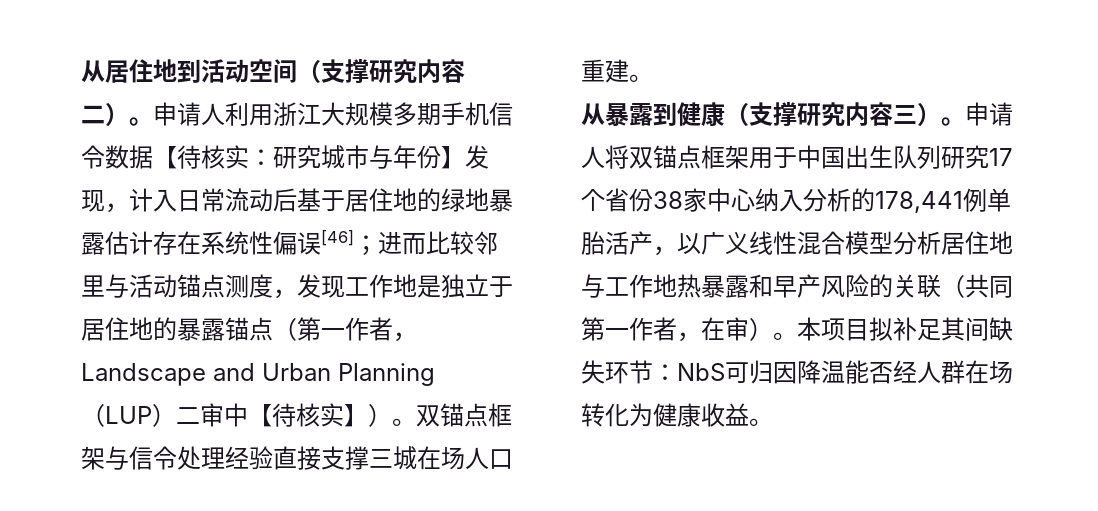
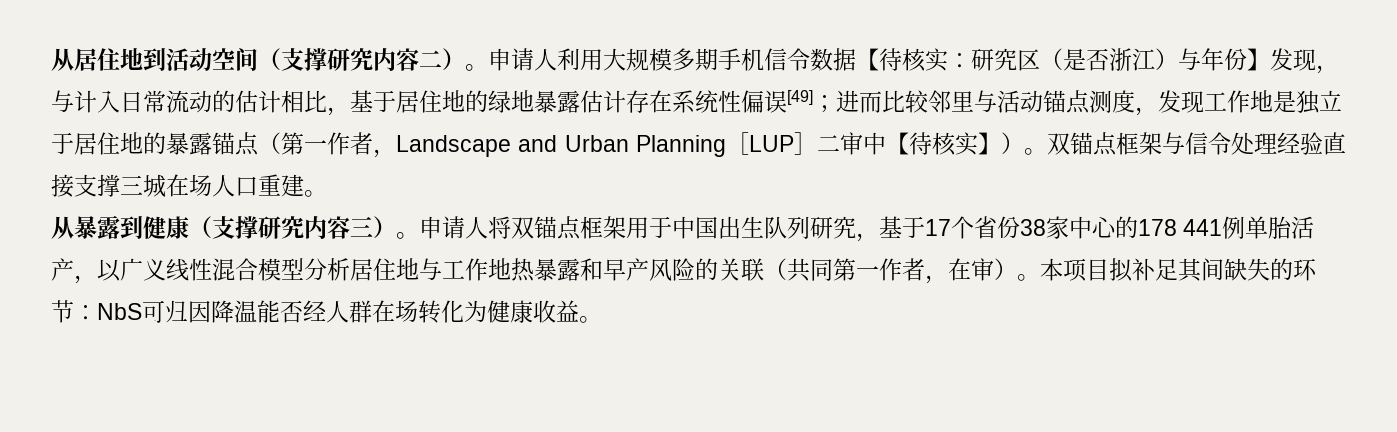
[273,102,321,126] 浙江 -> (603, 60) none
[321,145,369,169] 城市 -> [1017,48,1178,71] 区（是否浙江）
(129, 208) none -> [51,90,74,112] 与
[273,188,297,212] 后 -> [212,90,350,116] 的估计相比，
[321,230,354,246] [46] -> [787,90,813,105] [49]
[81,404,176,427] （LUP） -> [725,132,817,155] ［LUP］
(989, 157) none -> [856,216,925,242] ，基于
[755,188,963,213] 纳入分析的178,441 -> [1115,216,1223,239] 的178 441
(605, 372) none -> [1270,258,1293,281] 的

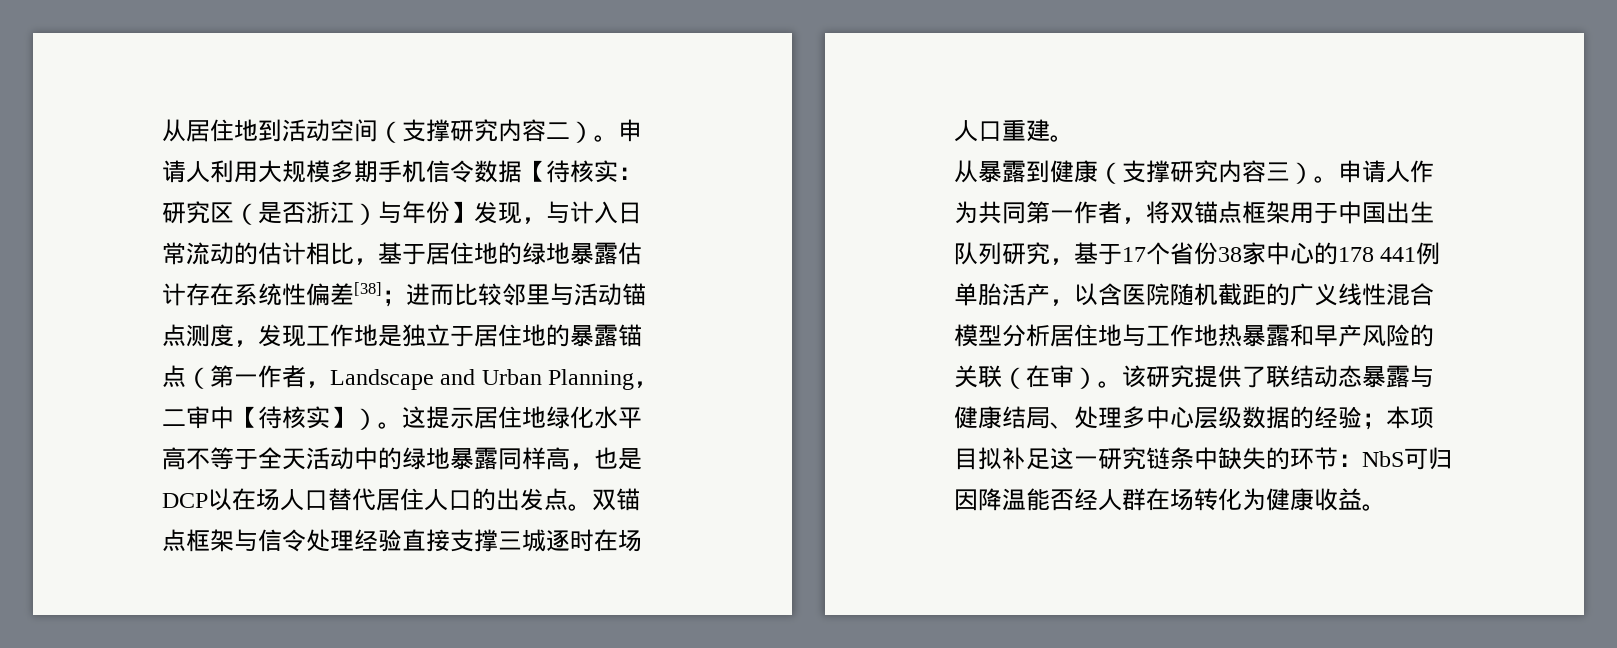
[764,90,813,113] 误[49] -> [330,282,382,305] 差[38]
[725,132,817,155] ［LUP］ -> [634,381,659,388] ，
(1047, 151) none -> [402,406,642,429] [162,447,642,470] [162,488,592,511] 这提示居住地绿化水平高不等于全天活动中的绿地暴露同样高，也是DCP以在场人口替代居住人口的出发点。
(166, 185) none -> [546,529,594,552] 逐时
(488, 228) none -> [1410,160,1434,183] [954,201,1146,224] 作为共同第一作者，
(121, 270) none -> [1098,283,1290,306] 含医院随机截距的
[787,258,1224,284] 共同第一作者，在审）。本项目拟补足其间 -> [1026,365,1434,389] [954,406,1434,430] [954,447,1218,470] 在审）。该研究提供了联结动态暴露与健康结局、处理多中心层级数据的经验；本项目拟补足这一研究链条中

